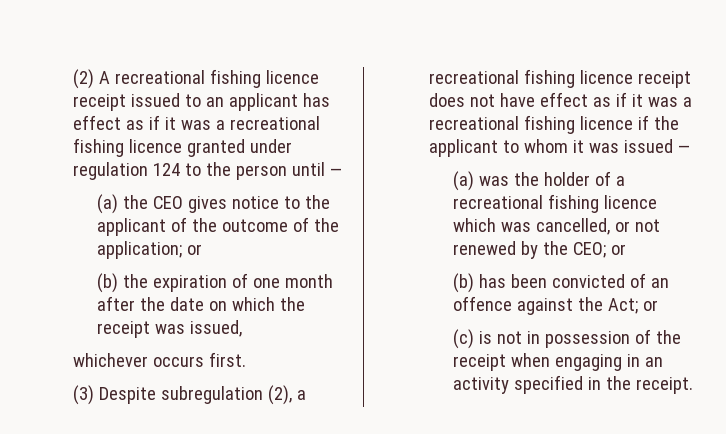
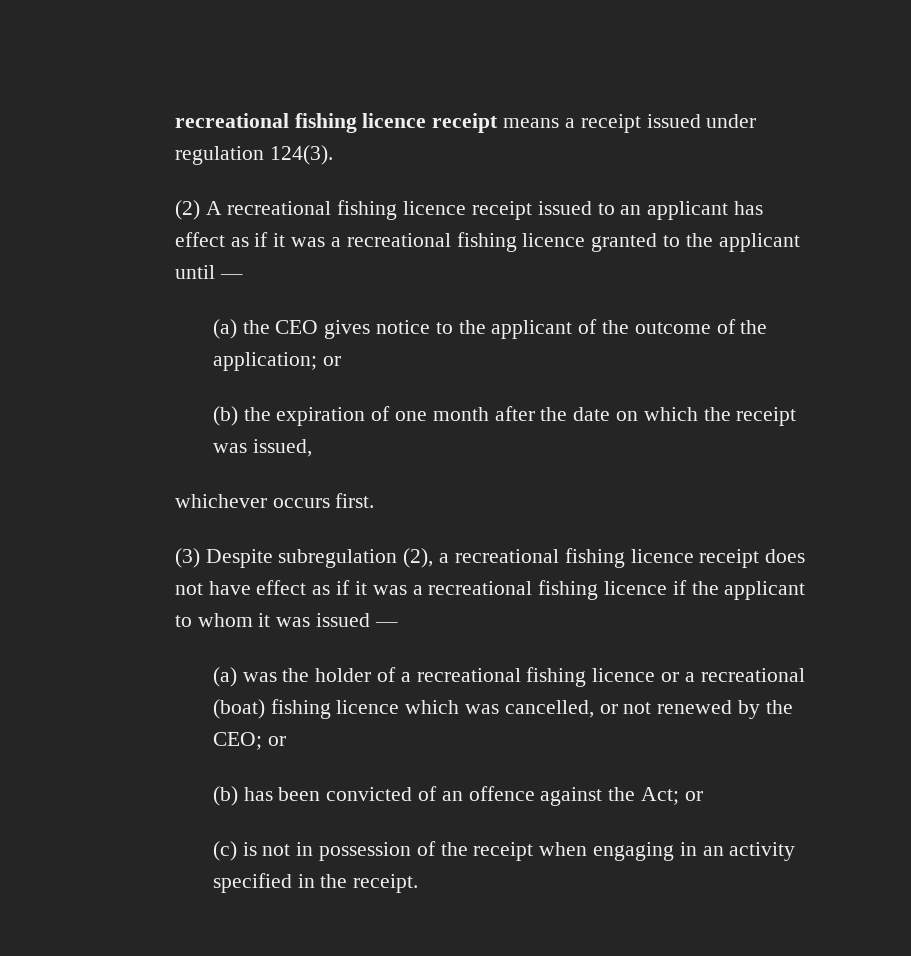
(73, 79) none -> [174,113,757,133] [174,145,333,165] recreational fishing licence receipt means a receipt issued under regulation 124(3). //
[250,139,293,153] [73,162,288,180] under regulation 124 to the person -> [662,233,800,252] to the applicant
(657, 202) none -> [661,668,805,682] [212,699,400,719] or a recreational (boat) fishing licence

